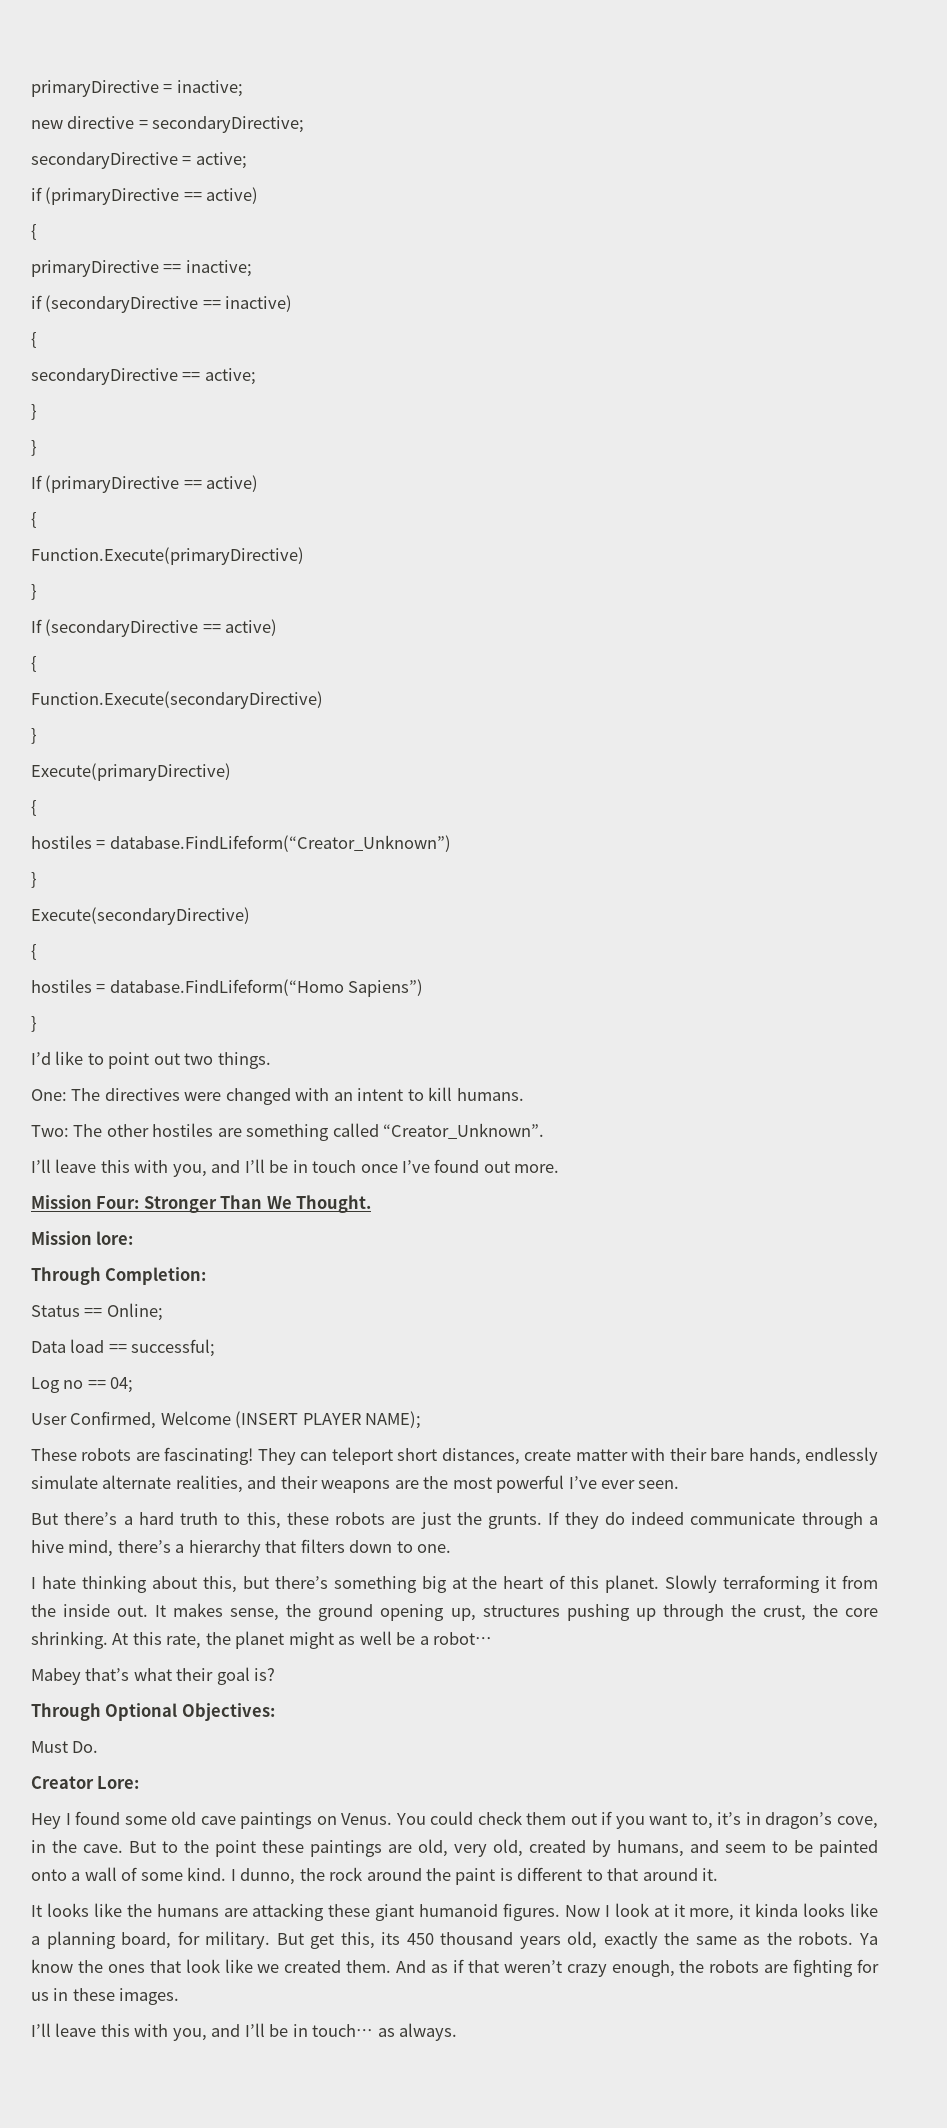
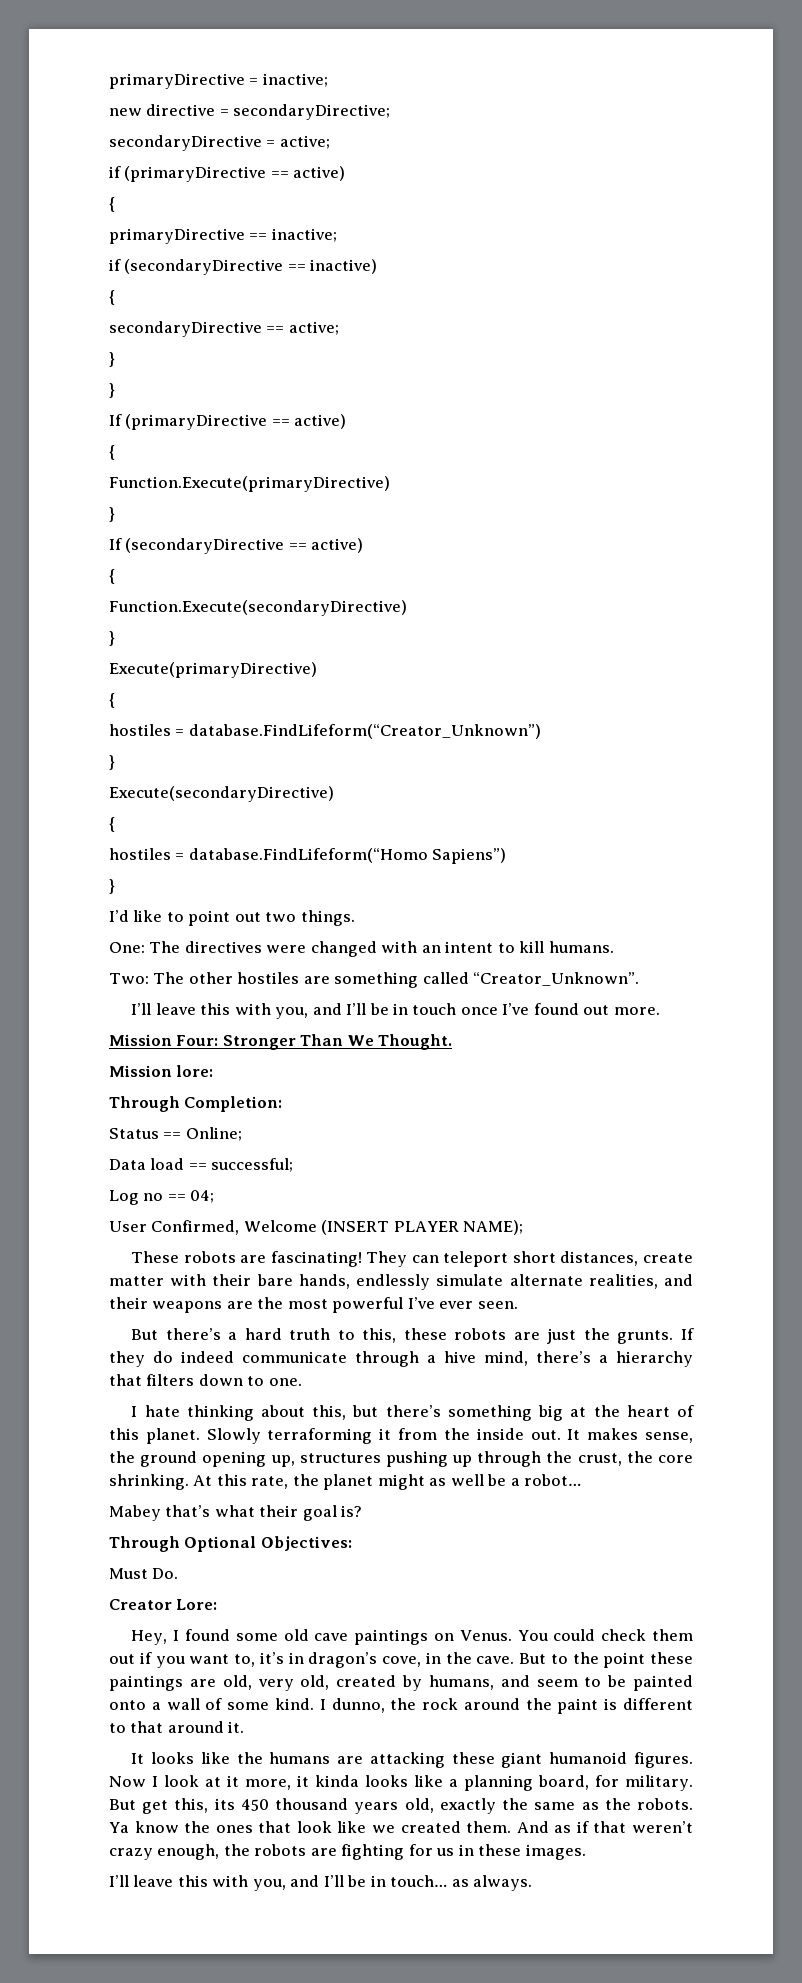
[31,1813,61,1829] Hey -> [131,1630,168,1645] Hey,

